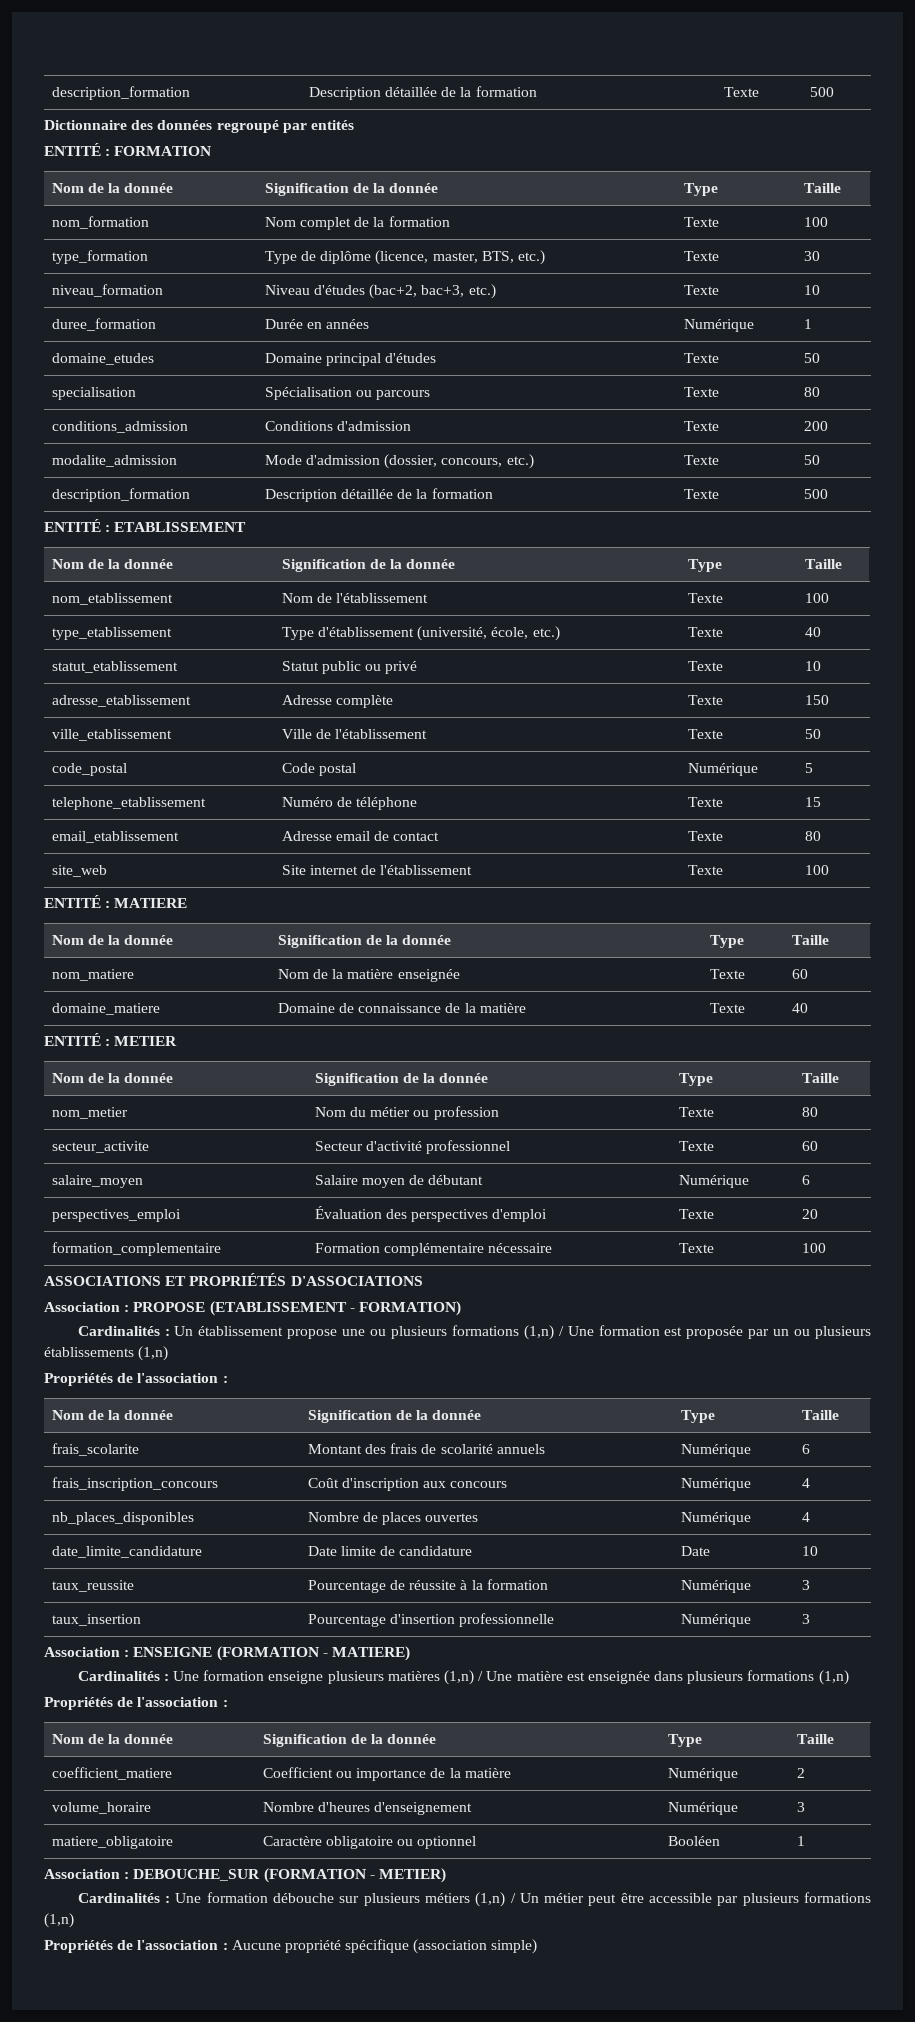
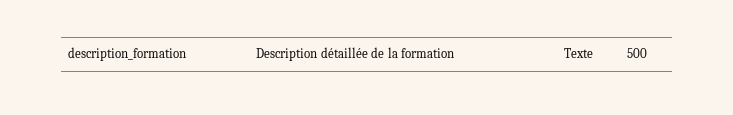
[51,86,190,100] [308,86,537,100] [723,87,759,97] [809,87,834,97] [44,120,354,133] [44,143,212,156] [51,183,174,193] [264,183,439,196] [683,183,718,196] [803,183,841,193] [51,216,149,229] [264,216,450,230] [683,217,719,227] [803,217,828,227] [51,250,148,264] [264,250,545,265] [683,251,719,261] [803,251,820,261] [51,284,163,297] [264,284,496,299] [683,285,719,295] [803,285,820,295] [51,318,156,331] [264,319,370,329] [683,319,754,332] [803,319,812,329] [51,353,154,365] [264,353,437,366] [683,353,719,363] [803,353,820,363] [51,387,136,400] [264,387,431,400] [683,387,719,397] [803,387,820,397] [51,421,188,433] [264,421,411,431] [683,421,719,431] [803,421,828,431] [51,455,177,467] [264,454,534,469] [683,455,719,465] [803,455,820,465] [51,488,190,502] [264,488,493,502] [683,489,719,499] [803,489,828,499] [44,519,247,532] [51,559,174,569] [281,559,456,572] [687,559,722,572] [804,559,842,569] [51,593,173,605] [281,593,429,603] [687,593,723,603] [804,593,829,603] [51,627,172,640] [281,626,560,641] [687,627,723,637] [804,627,821,637] [51,661,178,673] [281,661,418,674] [687,661,723,671] [804,661,821,671] [51,695,191,707] [281,695,393,708] [687,695,723,705] [804,695,829,705] [51,729,172,741] [281,729,428,739] [687,729,723,739] [804,729,821,739] [51,763,127,776] [281,763,356,776] [687,763,758,776] [804,763,813,773] [51,797,206,810] [281,797,418,810] [687,797,723,807] [804,797,821,807] [51,831,179,843] [281,831,440,841] [687,831,723,841] [804,831,821,841] [51,865,107,877] [281,865,473,875] [687,865,723,875] [804,865,829,875] [44,895,188,908] [51,935,174,945] [277,935,452,948] [709,935,744,948] [791,935,829,945] [51,969,134,981] [277,969,460,982] [709,969,745,979] [791,969,808,979] [51,1003,160,1015] [277,1003,526,1013] [709,1003,745,1013] [791,1003,808,1013] [44,1033,178,1046] [51,1073,174,1083] [314,1073,489,1086] [678,1073,713,1086] [801,1073,839,1083] [51,1107,128,1119] [314,1106,499,1120] [678,1107,714,1117] [801,1107,818,1117] [51,1141,149,1153] [314,1140,511,1154] [678,1141,714,1151] [801,1141,818,1151] [51,1175,143,1188] [314,1175,484,1188] [678,1175,749,1188] [801,1175,810,1185] [51,1209,181,1222] [314,1206,548,1222] [678,1209,714,1219] [801,1209,818,1219] [51,1242,221,1256] [314,1243,553,1256] [678,1243,714,1253] [801,1243,826,1253] [44,1273,423,1286] [44,1301,461,1316] [77,1325,871,1340] [44,1346,169,1361] [44,1373,228,1386] [51,1410,174,1420] [307,1410,482,1423] [680,1410,715,1423] [801,1410,839,1420] [51,1443,139,1456] [307,1443,545,1454] [680,1444,751,1457] [801,1444,810,1454] [51,1477,218,1491] [307,1478,508,1491] [680,1478,751,1491] [801,1478,810,1488] [51,1512,194,1525] [307,1512,479,1525] [680,1512,751,1525] [801,1512,810,1522] [51,1546,202,1558] [307,1546,473,1556] [680,1546,710,1556] [801,1546,818,1556] [51,1580,134,1592] [307,1579,548,1593] [680,1580,751,1593] [801,1580,810,1590] [51,1614,141,1626] [307,1613,555,1627] [680,1614,751,1627] [801,1614,810,1624] [44,1646,410,1661] [77,1670,849,1685] [44,1697,228,1710] [51,1734,174,1744] [262,1734,437,1747] [667,1734,702,1747] [796,1734,834,1744] [51,1767,172,1780] [262,1767,511,1781] [667,1768,738,1781] [796,1768,805,1778] [51,1802,151,1814] [262,1802,473,1815] [667,1802,738,1815] [796,1802,805,1812] [51,1836,173,1849] [262,1836,477,1849] [667,1836,720,1846] [796,1836,805,1846] [44,1868,446,1883] [77,1892,872,1907] [44,1913,74,1928] [44,1939,538,1954] description_formation | Description détaillée de la formation | Texte | 500 // Dictionnaire des données regroupé par entités // ENTITÉ : FORMATION // Nom de la donnée | Signification de la donnée | Type | Taille // nom_formation | Nom complet de la formation | Texte | 100 // type_formation | Type de diplôme (licence, master, BTS, etc.) | Texte | 30 // niveau_formation | Niveau d'études (bac+2, bac+3, etc.) | Texte | 10 // duree_formation | Durée en années | Numérique | 1 // domaine_etudes | Domaine principal d'études | Texte | 50 // specialisation | Spécialisation ou parcours | Texte | 80 // conditions_admission | Conditions d'admission | Texte | 200 // modalite_admission | Mode d'admission (dossier, concours, etc.) | Texte | 50 // description_formation | Description détaillée de la formation | Texte | 500 // ENTITÉ : ETABLISSEMENT // Nom de la donnée | Signification de la donnée | Type | Taille // nom_etablissement | Nom de l'établissement | Texte | 100 // type_etablissement | Type d'établissement (université, école, etc.) | Texte | 40 // statut_etablissement | Statut public ou privé | Texte | 10 // adresse_etablissement | Adresse complète | Texte | 150 // ville_etablissement | Ville de l'établissement | Texte | 50 // code_postal | Code postal | Numérique | 5 // telephone_etablissement | Numéro de téléphone | Texte | 15 // email_etablissement | Adresse email de contact | Texte | 80 // site_web | Site internet de l'établissement | Texte | 100 // ENTITÉ : MATIERE // Nom de la donnée | Signification de la donnée | Type | Taille // nom_matiere | Nom de la matière enseignée | Texte | 60 // domaine_matiere | Domaine de connaissance de la matière | Texte | 40 // ENTITÉ : METIER // Nom de la donnée | Signification de la donnée | Type | Taille // nom_metier | Nom du métier ou profession | Texte | 80 // secteur_activite | Secteur d'activité professionnel | Texte | 60 // salaire_moyen | Salaire moyen de débutant | Numérique | 6 // perspectives_emploi | Évaluation des perspectives d'emploi | Texte | 20 // formation_complementaire | Formation complémentaire nécessaire | Texte | 100 // ASSOCIATIONS ET PROPRIÉTÉS D'ASSOCIATIONS // Association : PROPOSE (ETABLISSEMENT - FORMATION) // Cardinalités : Un établissement propose une ou plusieurs formations (1,n) / Une formation est proposée par un ou plusieurs établissements (1,n) // Propriétés de l'association : // Nom de la donnée | Signification de la donnée | Type | Taille // frais_scolarite | Montant des frais de scolarité annuels | Numérique | 6 // frais_inscription_concours | Coût d'inscription aux concours | Numérique | 4 // nb_places_disponibles | Nombre de places ouvertes | Numérique | 4 // date_limite_candidature | Date limite de candidature | Date | 10 // taux_reussite | Pourcentage de réussite à la formation | Numérique | 3 // taux_insertion | Pourcentage d'insertion professionnelle | Numérique | 3 // Association : ENSEIGNE (FORMATION - MATIERE) // Cardinalités : Une formation enseigne plusieurs matières (1,n) / Une matière est enseignée dans plusieurs formations (1,n) // Propriétés de l'association : // Nom de la donnée | Signification de la donnée | Type | Taille // coefficient_matiere | Coefficient ou importance de la matière | Numérique | 2 // volume_horaire | Nombre d'heures d'enseignement | Numérique | 3 // matiere_obligatoire | Caractère obligatoire ou optionnel | Booléen | 1 // Association : DEBOUCHE_SUR (FORMATION - METIER) // Cardinalités : Une formation débouche sur plusieurs métiers (1,n) / Un métier peut être accessible par plusieurs formations (1,n) // Propriétés de l'association : Aucune propriété spécifique (association simple) -> [68,47,187,61] [256,47,455,61] [564,48,594,58] [627,48,648,58] description_formation | Description détaillée de la formation | Texte | 500

